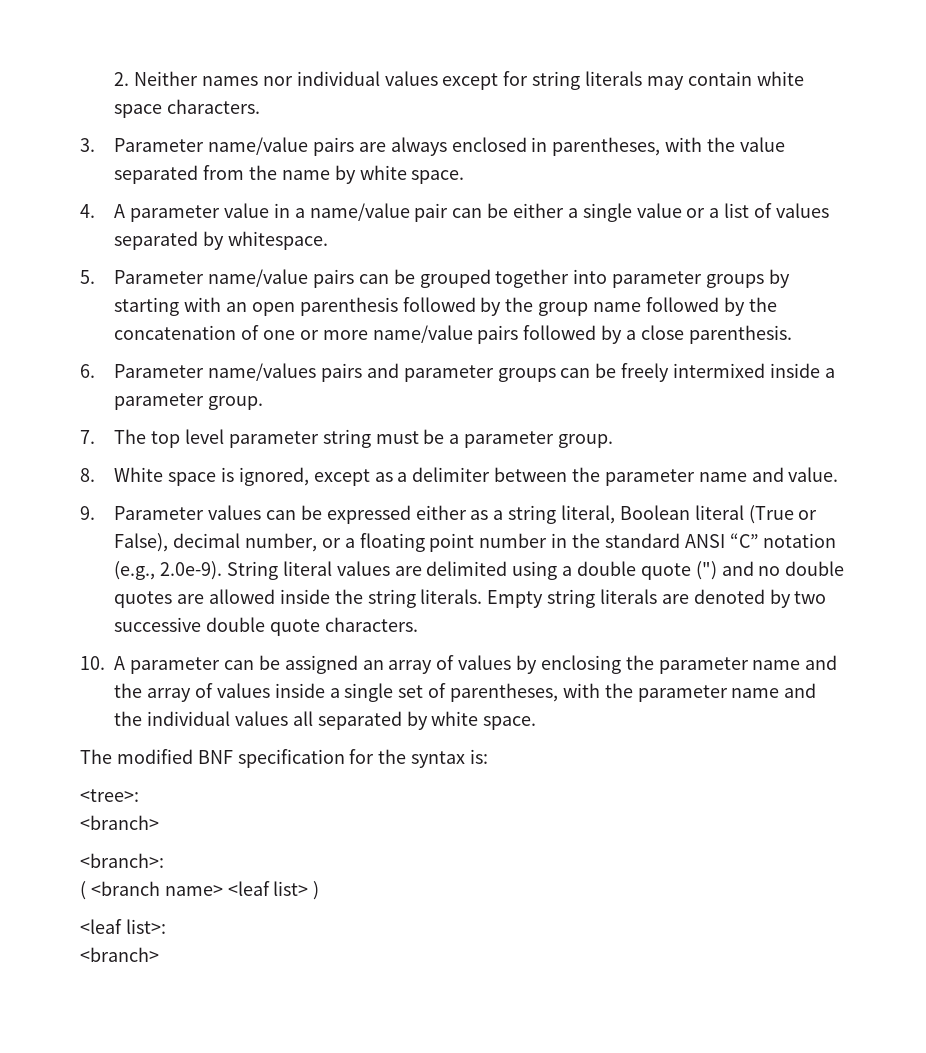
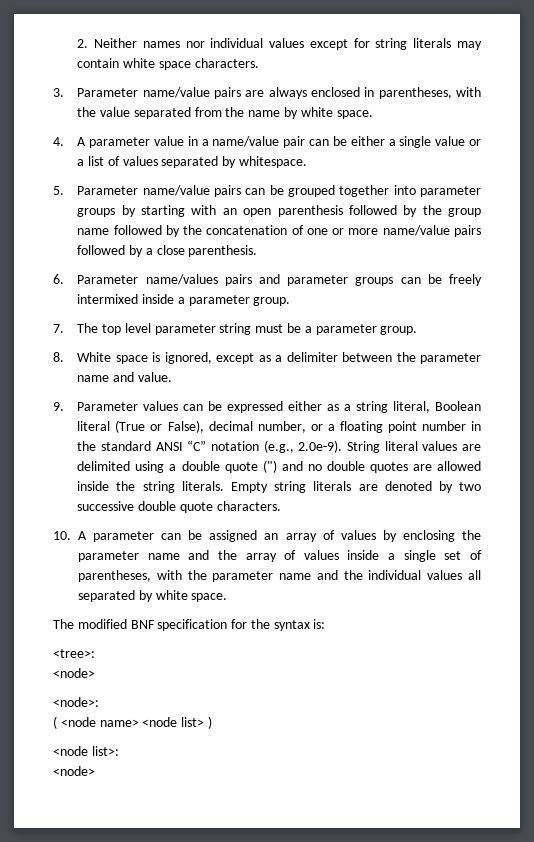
[80,815,159,830] [80,853,164,868] <branch> // <branch>: -> [53,668,95,678] [53,697,99,707] <node> // <node>:
[90,881,270,896] <branch name> <leaf -> [60,717,178,727] <node name> <node
[80,919,122,934] <leaf -> [53,746,88,756] <node
[80,947,159,962] <branch> -> [53,766,95,776] <node>

